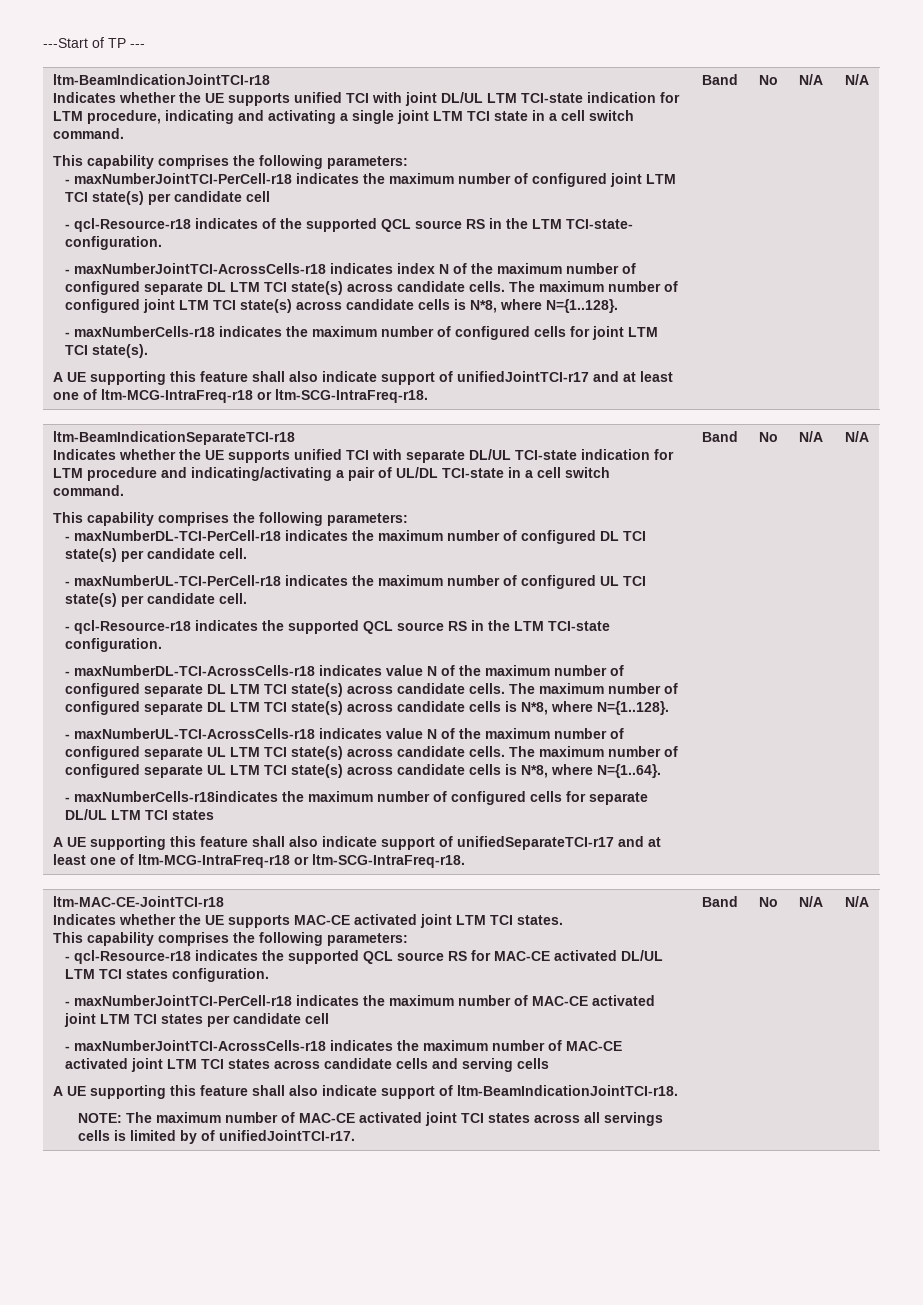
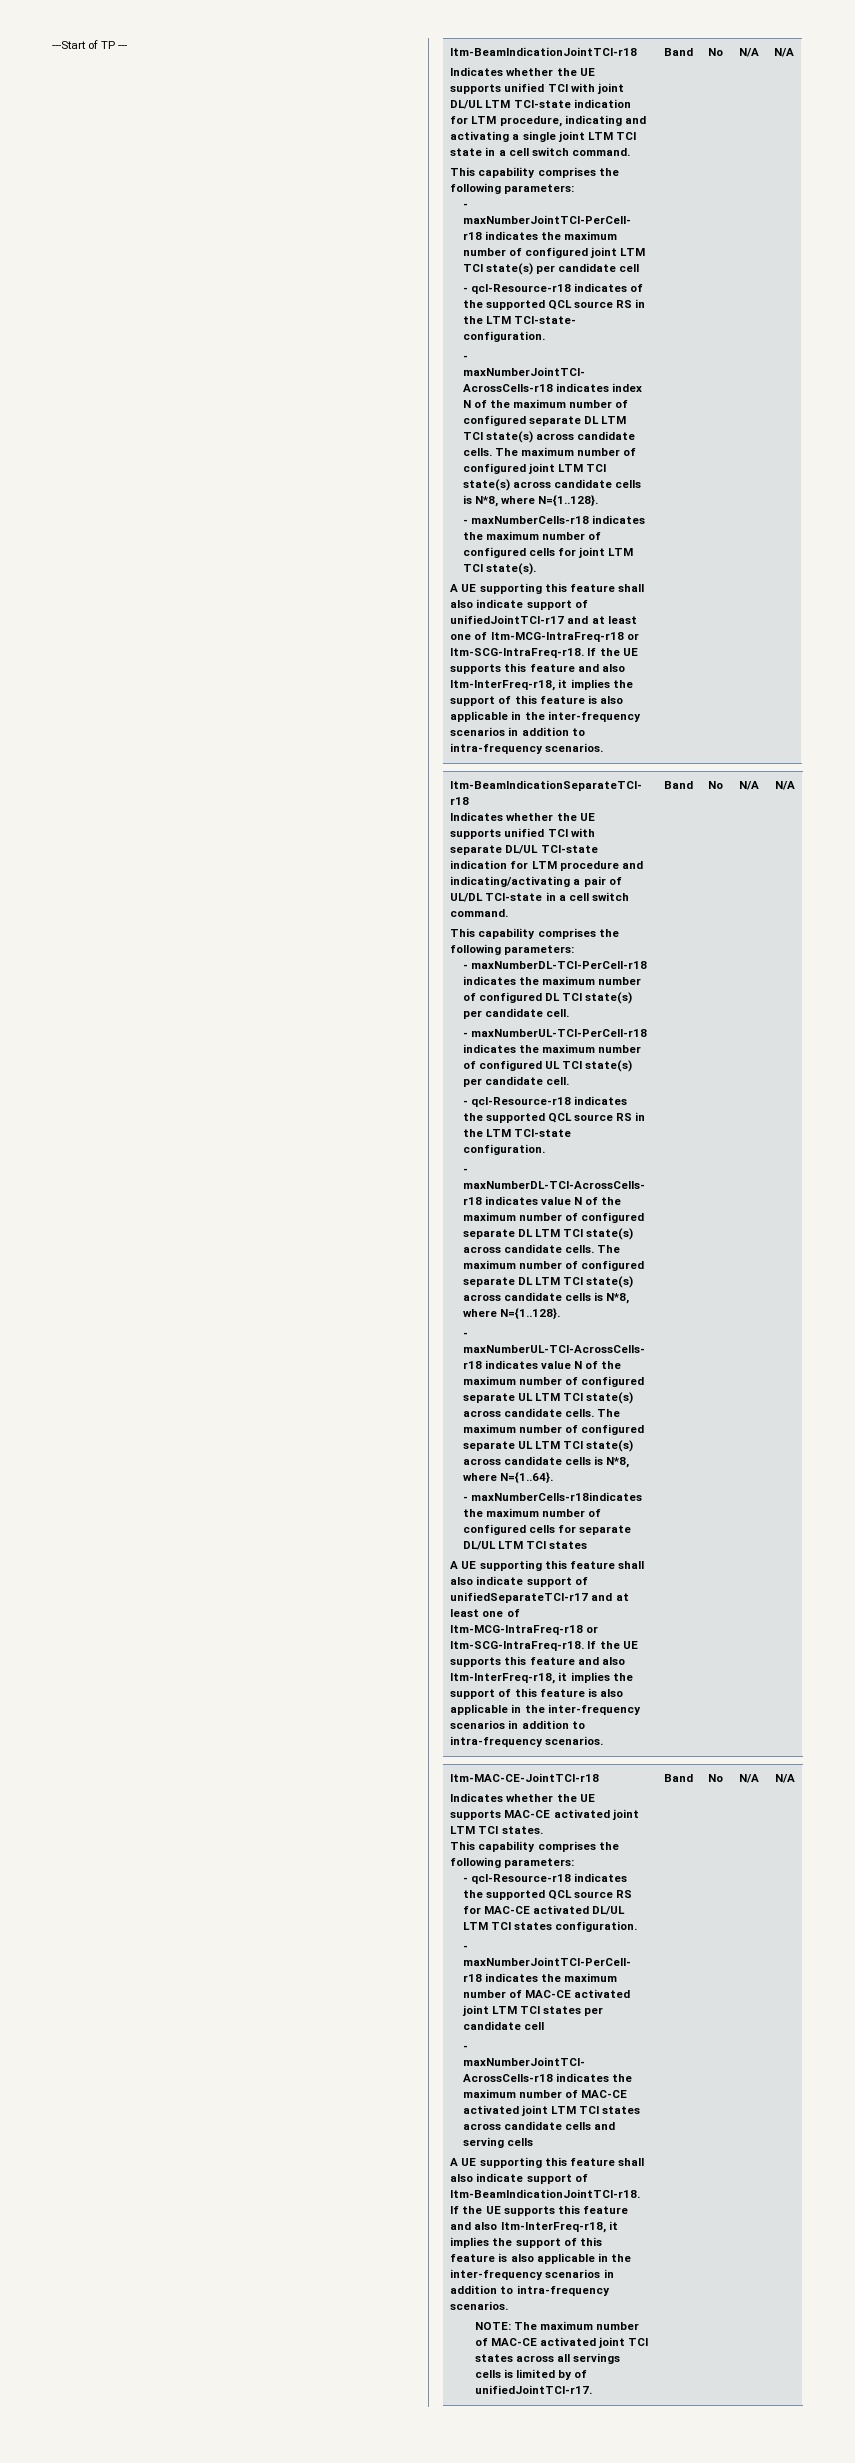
(429, 396) none -> [587,648,638,656] [450,663,625,674] [450,679,633,691] [450,695,623,706] [450,711,641,722] [450,727,585,736] [450,743,604,754] If the UE supports this feature and also ltm-InterFreq-r18, it implies the support of this feature is also applicable in the inter-frequency scenarios in addition to intra-frequency scenarios.
(466, 861) none -> [587,1641,638,1649] [450,1656,625,1667] [450,1672,633,1684] [450,1688,623,1699] [450,1704,641,1715] [450,1720,585,1729] [450,1736,604,1747] If the UE supports this feature and also ltm-InterFreq-r18, it implies the support of this feature is also applicable in the inter-frequency scenarios in addition to intra-frequency scenarios.
(679, 1090) none -> [450,2205,628,2216] [450,2221,618,2233] [450,2237,602,2248] [450,2253,631,2264] [450,2269,614,2280] [450,2285,610,2296] [450,2301,509,2310] If the UE supports this feature and also ltm-InterFreq-r18, it implies the support of this feature is also applicable in the inter-frequency scenarios in addition to intra-frequency scenarios.

